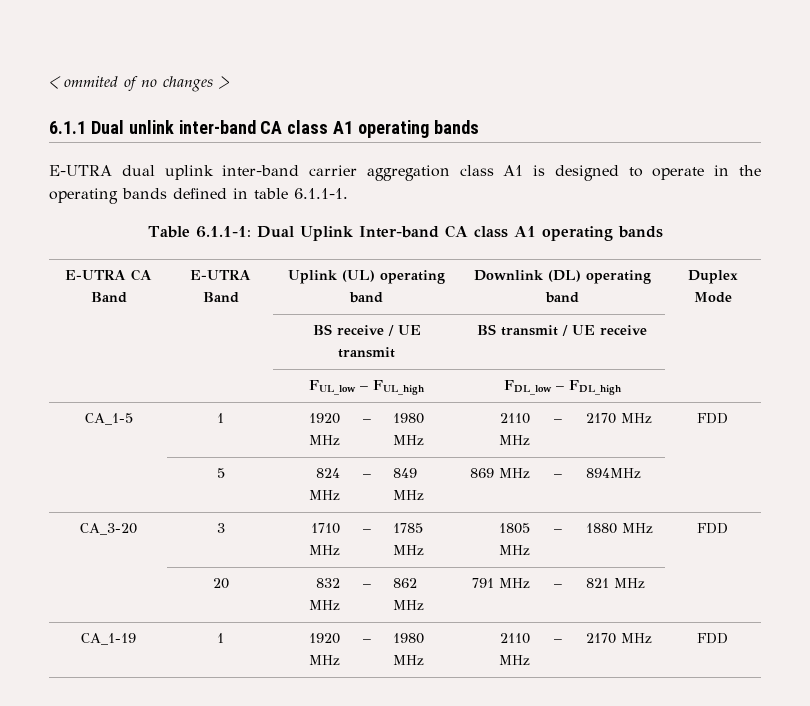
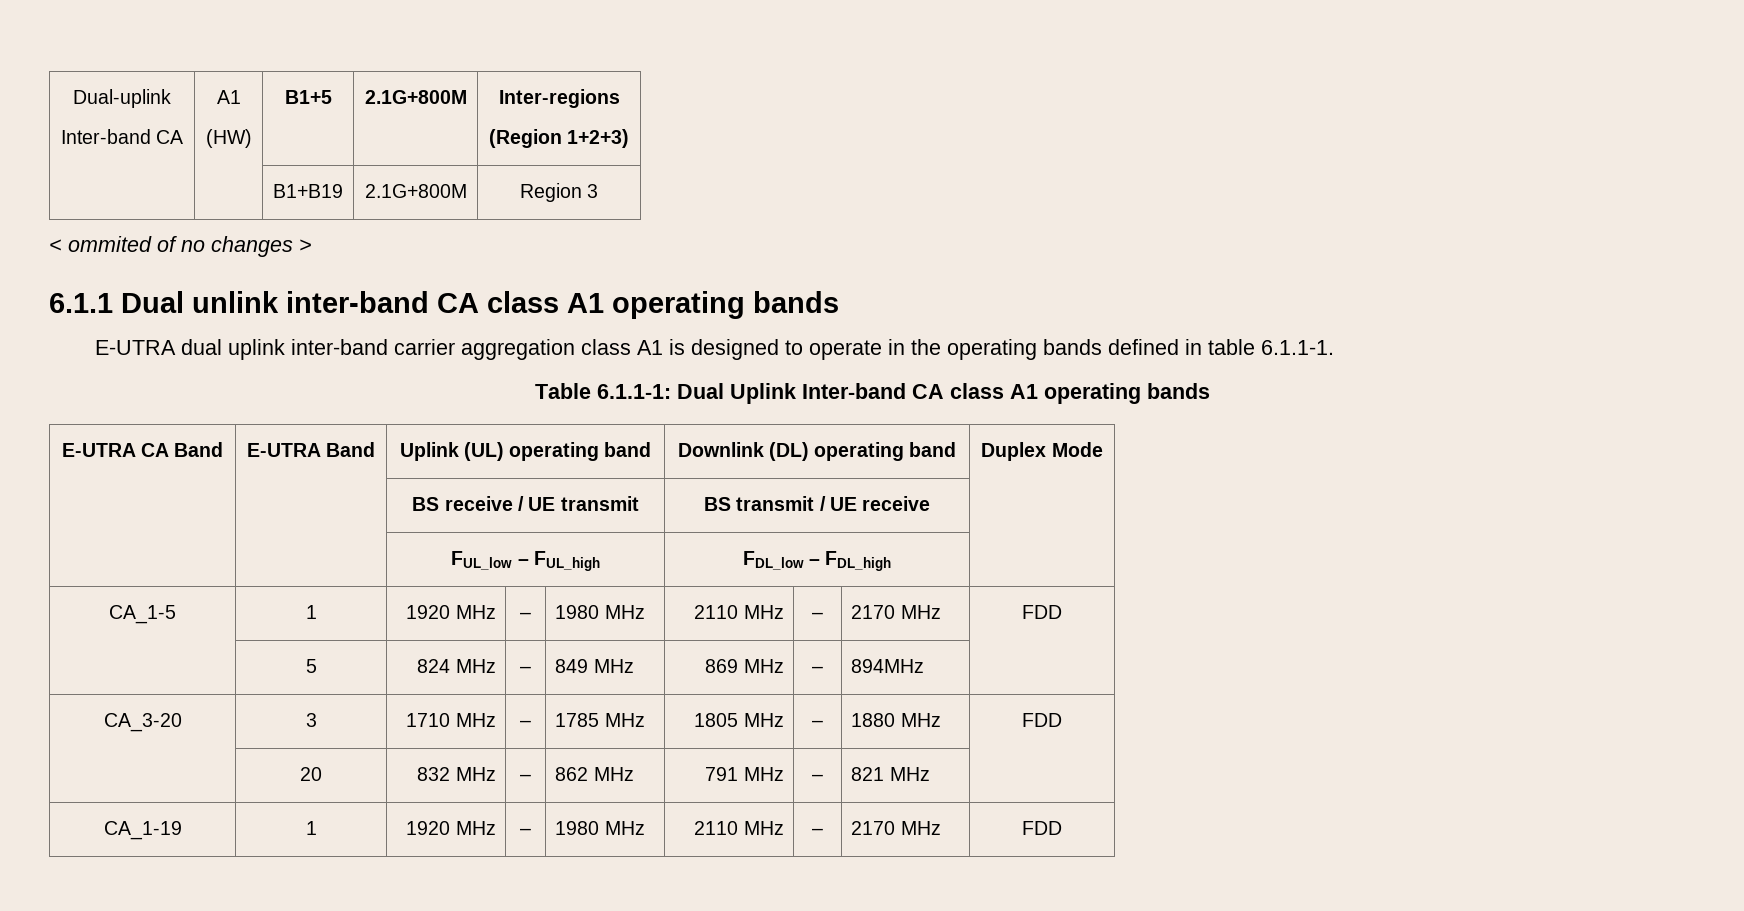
(49, 82) none -> [73,89,171,108] [60,129,184,144] [216,90,241,104] [205,129,252,148] [284,90,332,104] [364,90,467,104] [498,89,620,108] [488,129,630,148] [273,184,343,198] [364,184,467,198] [519,183,599,202] Dual-uplink // Inter-band CA | A1 // (HW) | B1+5 | 2.1G+800M | Inter-regions // (Region 1+2+3) // | | B1+B19 | 2.1G+800M | Region 3 //

